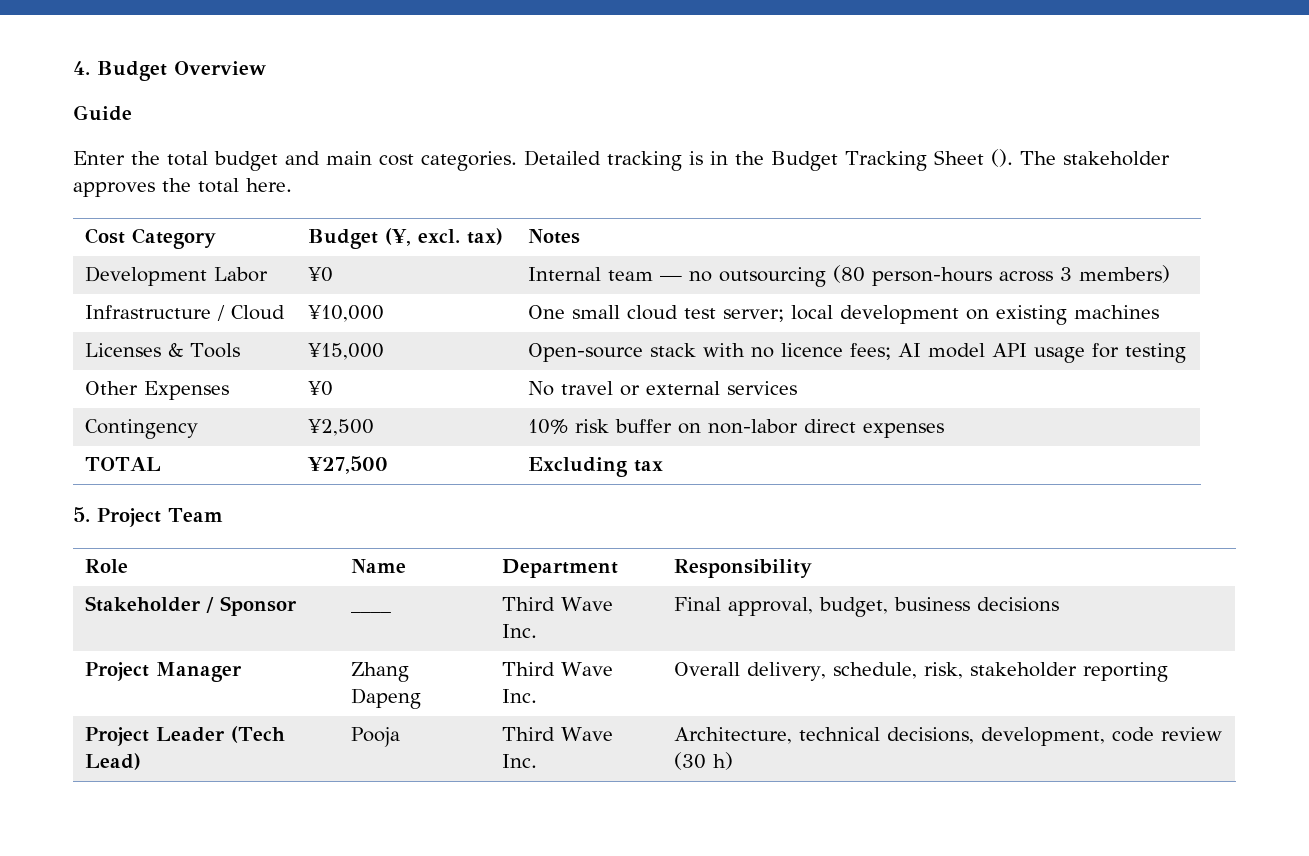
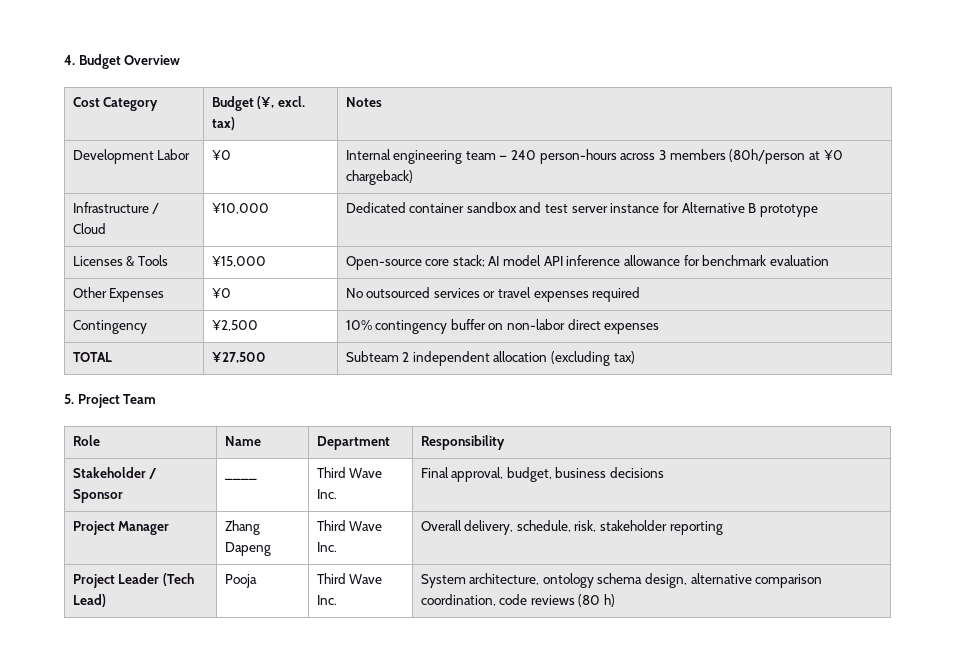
[73,105,132,121] [73,149,1170,171] [73,178,292,197] // Guide // Enter the total budget and main cost categories. Detailed tracking is in the Budget Tracking Sheet (). The stakeholder approves the total here. -> (181, 60) none
(601, 274) none -> [393,150,463,164] engineering
[688,265,1170,287] [84,305,285,321] [307,305,384,322] [527,305,1159,325] no outsourcing (80 person-hours across 3 members) // Infrastructure / Cloud | ¥10,000 | One small cloud test server; local development on existing machines -> [511,149,843,164] [345,170,413,185] [72,202,160,214] [72,223,106,234] [211,203,269,214] [345,202,818,217] 240 person-hours across 3 members (80h/person at ¥0 chargeback) // Infrastructure / Cloud | ¥10,000 | Dedicated container sandbox and test server instance for Alternative B prototype
[649,343,1186,363] [84,381,229,400] [307,381,333,396] [527,381,797,396] stack with no licence fees; AI model API usage for testing // Other Expenses | ¥0 | No travel or external services -> [425,255,829,267] [72,287,165,302] [211,288,231,298] [345,287,641,302] core stack; AI model API inference allowance for benchmark evaluation // Other Expenses | ¥0 | No outsourced services or travel expenses required
[574,419,609,433] risk -> [375,320,448,334] contingency
[527,457,663,477] Excluding tax -> [345,351,635,366] Subteam 2 independent allocation (excluding tax)
[673,727,1222,746] [673,752,706,770] Architecture, technical decisions, development, code review (30 -> [420,573,823,588] [420,594,601,607] System architecture, ontology schema design, alternative comparison coordination, code reviews (80

